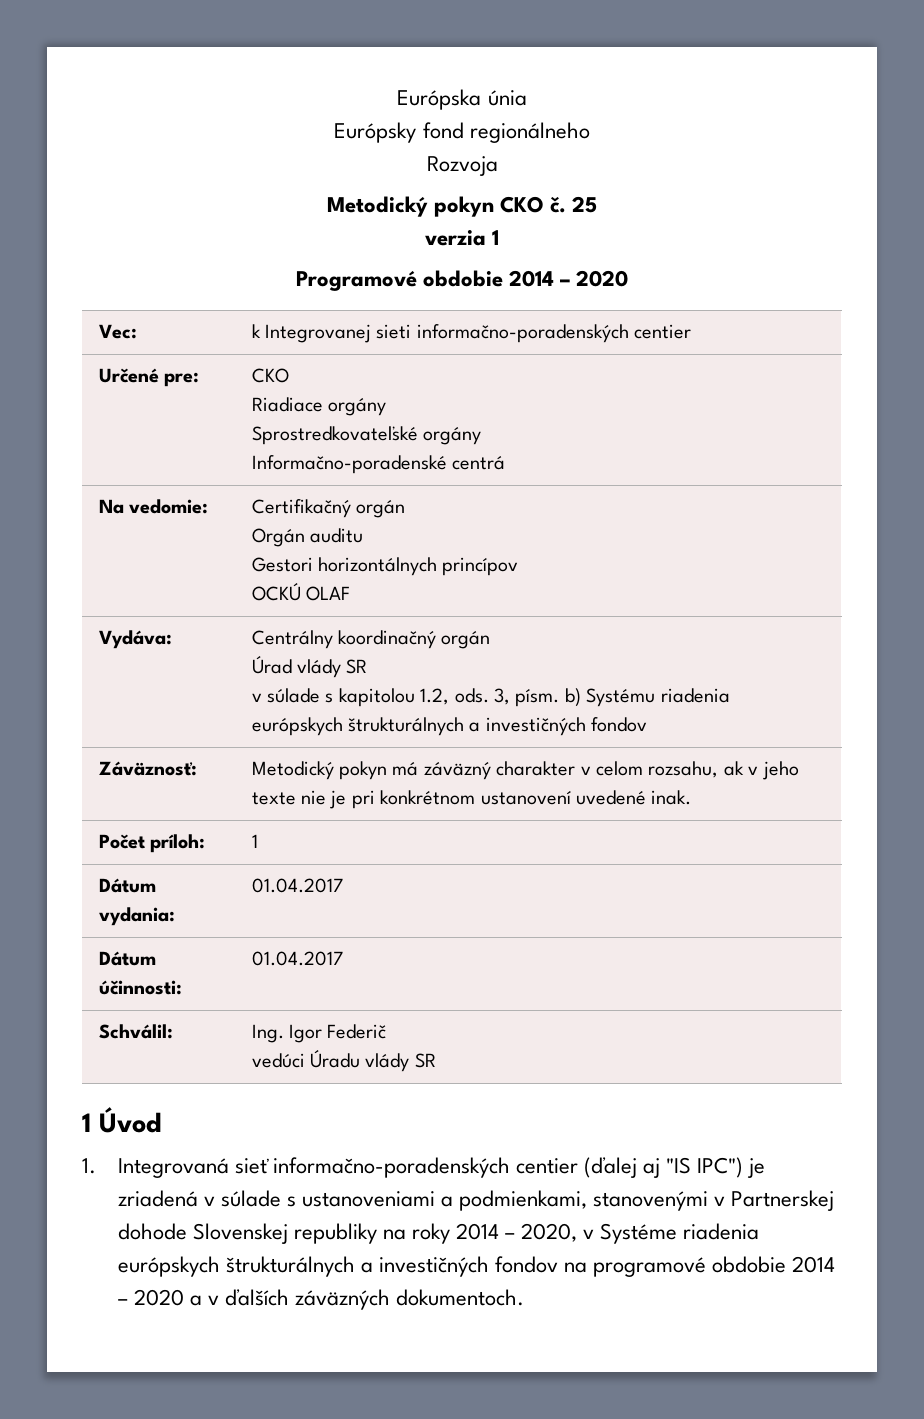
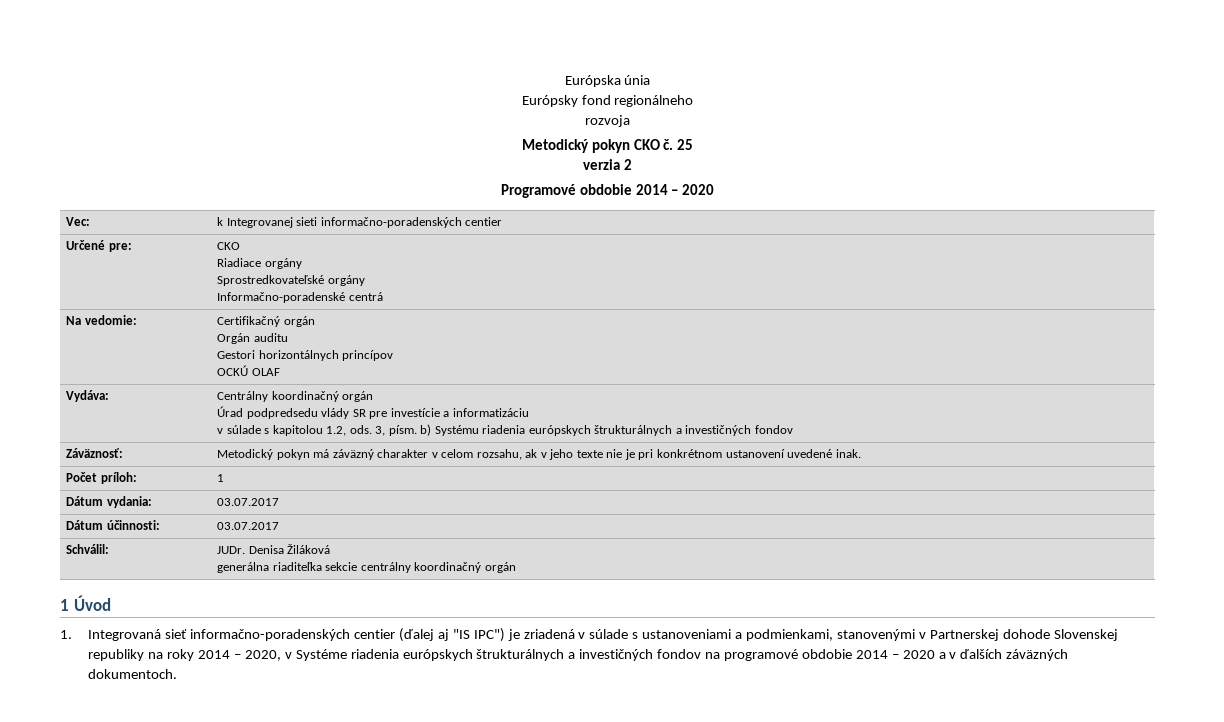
[426,156,498,176] Rozvoja -> [585,115,630,127] rozvoja
[492,230,500,245] 1 -> [623,159,632,170] 2
[296,659,368,678] vlády SR -> [246,408,529,419] podpredsedu vlády SR pre investície a informatizáciu
[251,878,343,893] 01.04.2017 -> [217,498,280,506] 03.07.2017
[251,951,343,966] 01.04.2017 -> [217,522,280,530] 03.07.2017
[251,1024,387,1043] [251,1050,436,1072] Ing. Igor Federič // vedúci Úradu vlády SR -> [217,544,331,554] [217,562,516,573] JUDr. Denisa Žiláková // generálna riaditeľka sekcie centrálny koordinačný orgán

